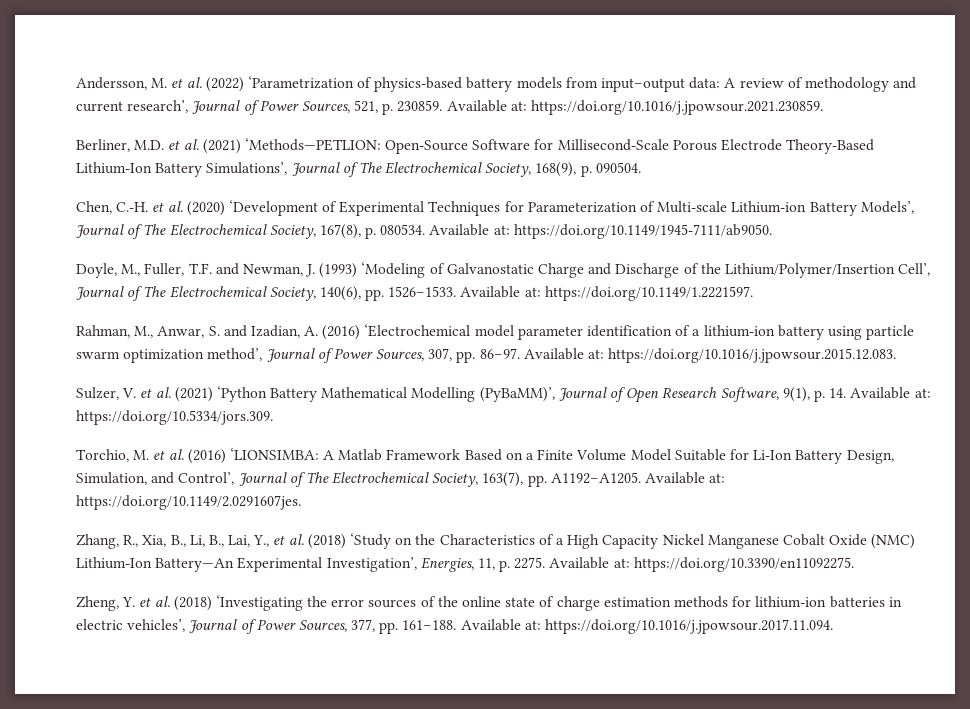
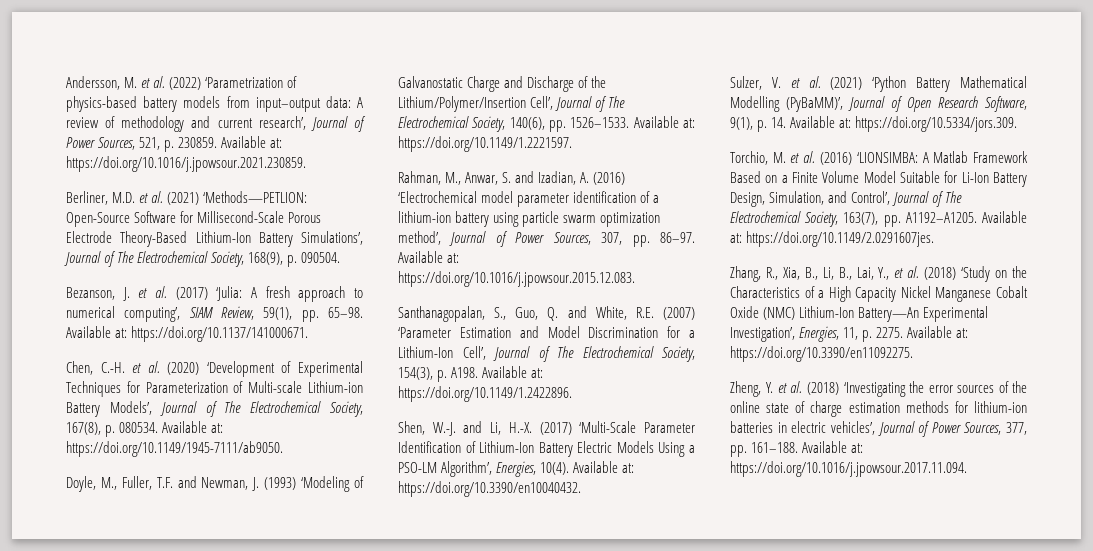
(641, 167) none -> [66,286,363,302] [66,306,363,322] [66,326,309,342] // Bezanson, J. et al. (2017) ‘Julia: A fresh approach to numerical computing’, SIAM Review, 59(1), pp. 65–98. Available at: https://doi.org/10.1137/141000671.
(897, 355) none -> [398,306,695,322] [398,326,695,338] [398,346,695,362] [398,366,544,382] [398,386,572,402] [398,421,695,436] [398,441,695,457] [398,461,635,477] [398,481,581,497] // Santhanagopalan, S., Guo, Q. and White, R.E. (2007) ‘Parameter Estimation and Model Discrimination for a Lithium-Ion Cell’, Journal of The Electrochemical Society, 154(3), p. A198. Available at: https://doi.org/10.1149/1.2422896. // Shen, W.-J. and Li, H.-X. (2017) ‘Multi-Scale Parameter Identification of Lithium-Ion Battery Electric Models Using a PSO-LM Algorithm’, Energies, 10(4). Available at: https://doi.org/10.3390/en10040432.

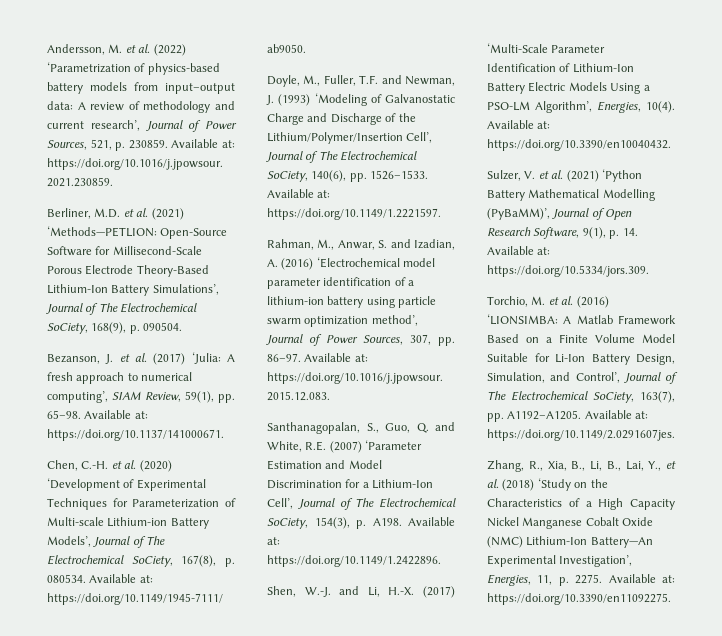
[211,251,245,267] Society, -> [47,323,88,334] SoCiety,
[330,401,363,417] Society, -> [131,556,173,567] SoCiety,
[472,116,506,132] Society, -> [267,171,308,182] SoCiety,
[662,346,695,362] Society, -> [267,518,308,529] SoCiety,
[805,211,839,227] Society, -> [593,392,634,403] SoCiety,
[730,381,1027,397] [730,401,1027,417] [730,421,1027,437] [730,441,864,457] [730,461,967,477] // Zheng, Y. et al. (2018) ‘Investigating the error sources of the online state of charge estimation methods for lithium-ion batteries in electric vehicles’, Journal of Power Sources, 377, pp. 161–188. Available at: https://doi.org/10.1016/j.jpowsour.2017.11.094. -> (671, 599) none

